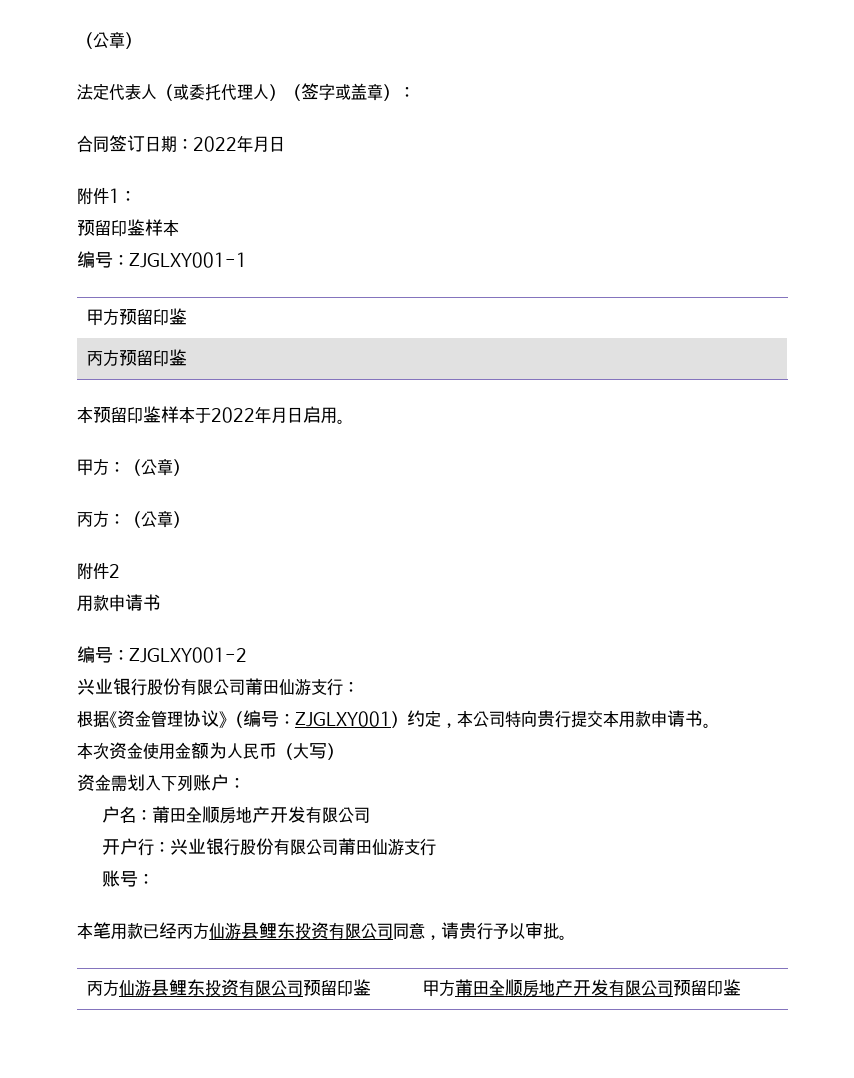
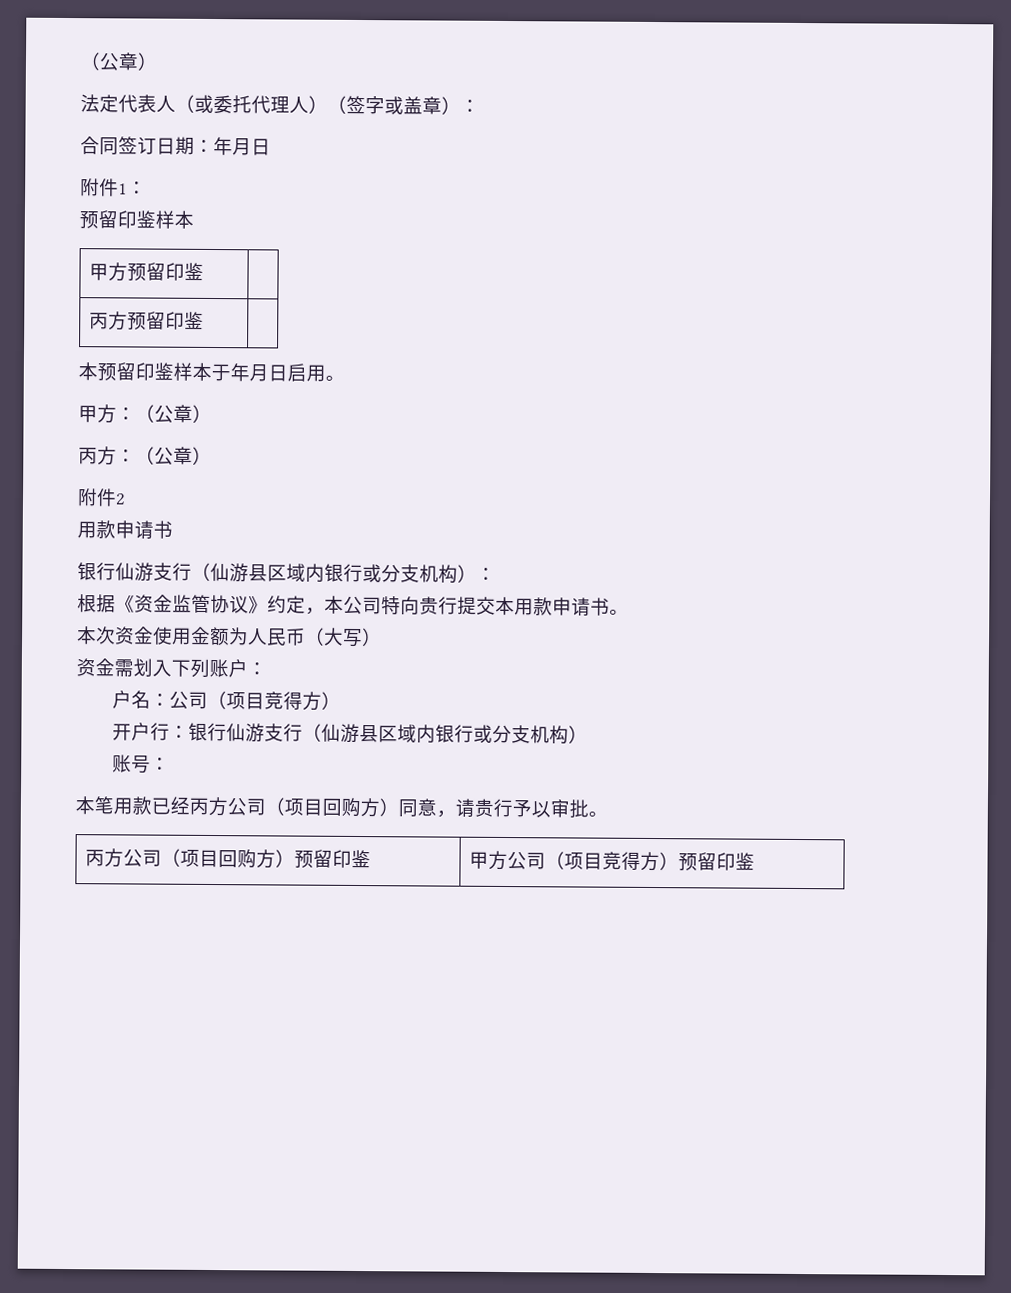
[193,136,237,152] 2022 -> (214, 146) none
[77,251,247,268] // 编号：ZJGLXY001-1 -> (194, 219) none
[211,407,255,423] 2022 -> (231, 372) none
[77,646,247,663] [77,678,359,696] [77,710,407,728] 编号：ZJGLXY001-2 // 兴业银行股份有限公司莆田仙游支行： // 根据《资金管理协议》（编号：ZJGLXY001） -> [77,562,496,584] [77,594,268,614] 银行仙游支行（仙游县区域内银行或分支机构）： // 根据《资金监管协议》
[151,806,370,824] [101,838,436,856] 莆田全顺房地产开发有限公司 // 开户行：兴业银行股份有限公司莆田仙游支行 -> [168,690,341,711] [111,722,588,745] 公司（项目竞得方） // 开户行：银行仙游支行（仙游县区域内银行或分支机构）
[209,922,393,940] 仙游县鲤东投资有限公司 -> [227,797,399,818] 公司（项目回购方）
[118,979,371,997] [422,979,673,997] 仙游县鲤东投资有限公司预留印鉴 | 甲方莆田全顺房地产开发有限公司 -> [123,848,372,869] [469,850,680,872] 公司（项目回购方）预留印鉴 | 甲方公司（项目竞得方）

